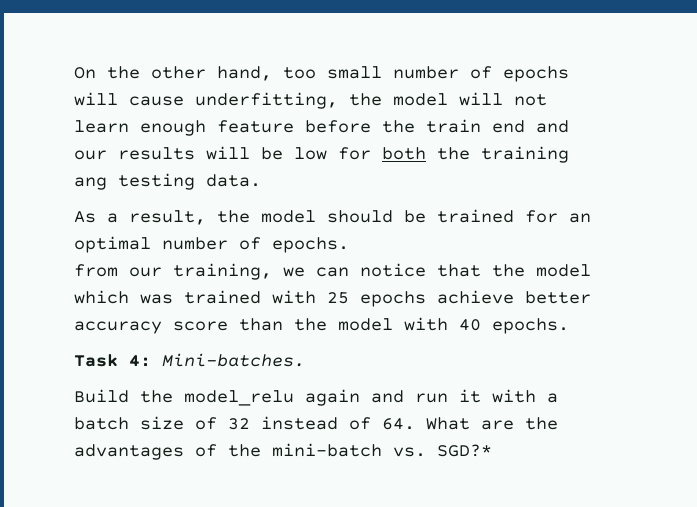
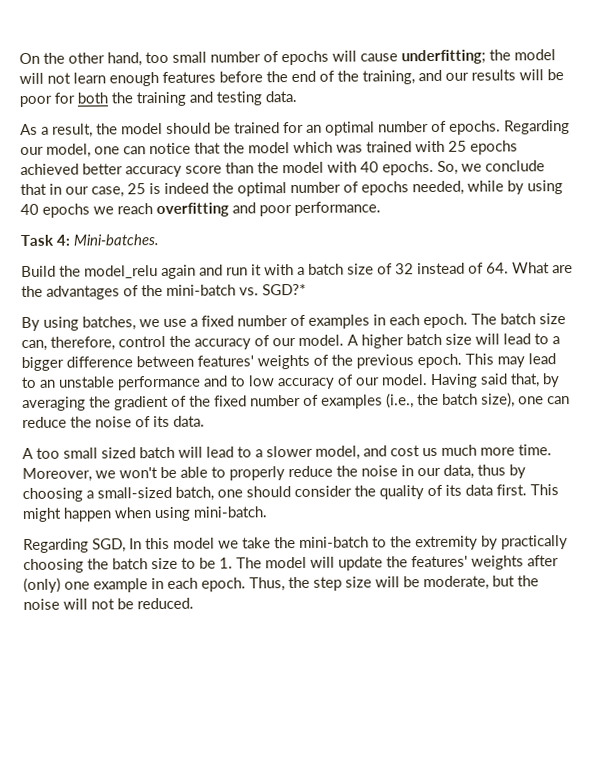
[195,92,338,109] underfitting, -> [401,49,486,65] underfitting;
[217,120,294,133] feature -> [162,71,216,83] features
[426,119,525,133] train end -> [291,70,415,85] end of the training,
[294,147,327,160] low -> [19,95,52,108] poor
[74,177,107,190] ang -> [189,91,213,103] and
[74,263,305,280] // from our training, we -> [504,120,570,135] [20,143,120,158] Regarding our model, one
[437,290,514,304] achieve -> [20,163,79,176] achieved
(569, 326) none -> [437,160,545,175] [20,180,563,198] [20,201,381,218] So, we conclude that in our case, 25 is indeed the optimal number of epochs needed, while by using 40 epochs we reach overfitting and poor performance.
(492, 450) none -> [21,313,566,332] [21,333,560,352] [21,353,556,372] [21,373,560,391] [22,392,570,412] [22,415,205,429] [22,444,552,460] [22,464,526,483] [22,484,559,503] [22,506,267,523] [23,535,568,554] [23,555,559,574] [23,575,539,594] [23,597,194,611] // By using batches, we use a fixed number of examples in each epoch. The batch size can, therefore, control the accuracy of our model. A higher batch size will lead to a bigger difference between features' weights of the previous epoch. This may lead to an unstable performance and to low accuracy of our model. Having said that, by averaging the gradient of the fixed number of examples (i.e., the batch size), one can reduce the noise of its data. // A too small sized batch will lead to a slower model, and cost us much more time. Moreover, we won't be able to properly reduce the noise in our data, thus by choosing a small-sized batch, one should consider the quality of its data first. This might happen when using mini-batch. // Regarding SGD, In this model we take the mini-batch to the extremity by practically choosing the batch size to be 1. The model will update the features' weights after (only) one example in each epoch. Thus, the step size will be moderate, but the noise will not be reduced.

